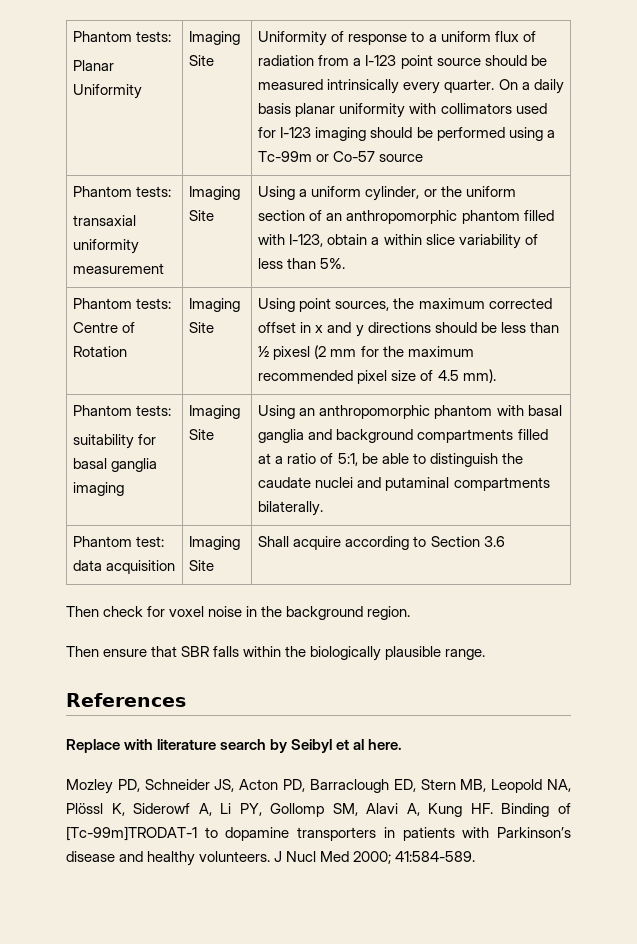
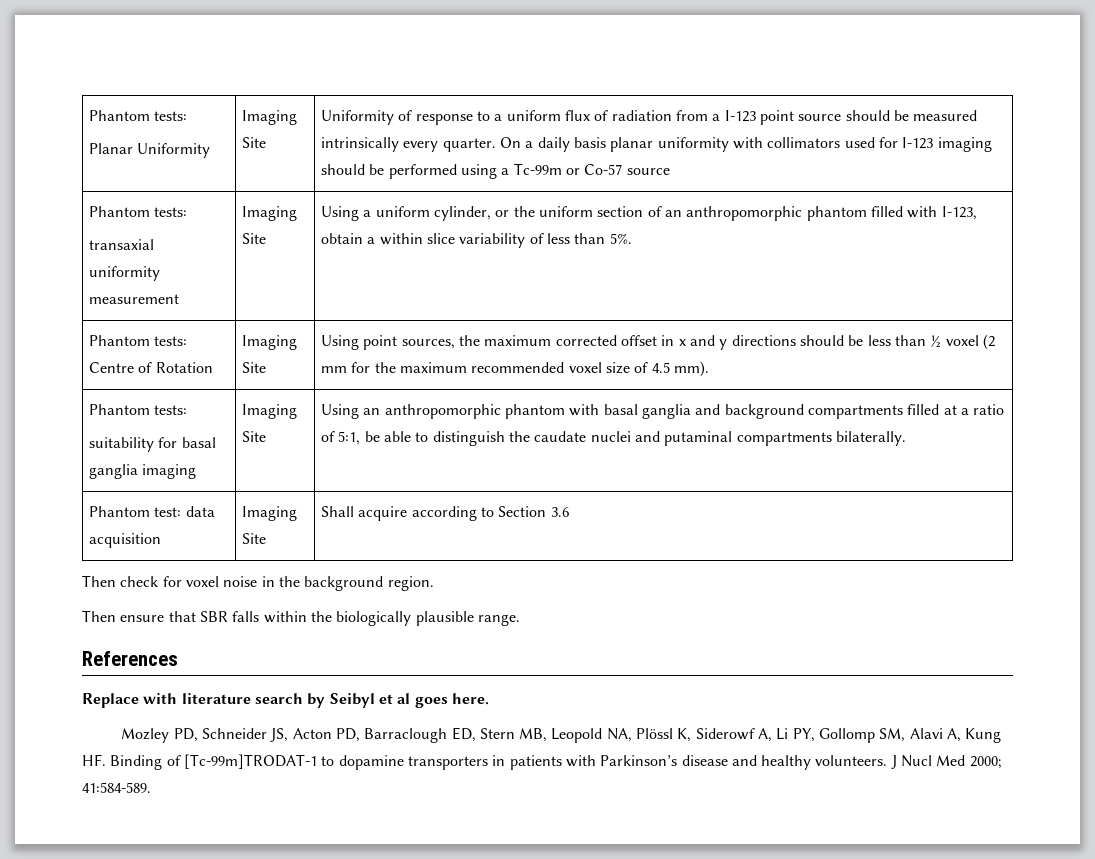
[273,346,311,360] pixesl -> [945,335,979,346] voxel
[357,370,388,384] pixel -> [568,362,602,373] voxel
(365, 744) none -> [414,697,448,708] goes

